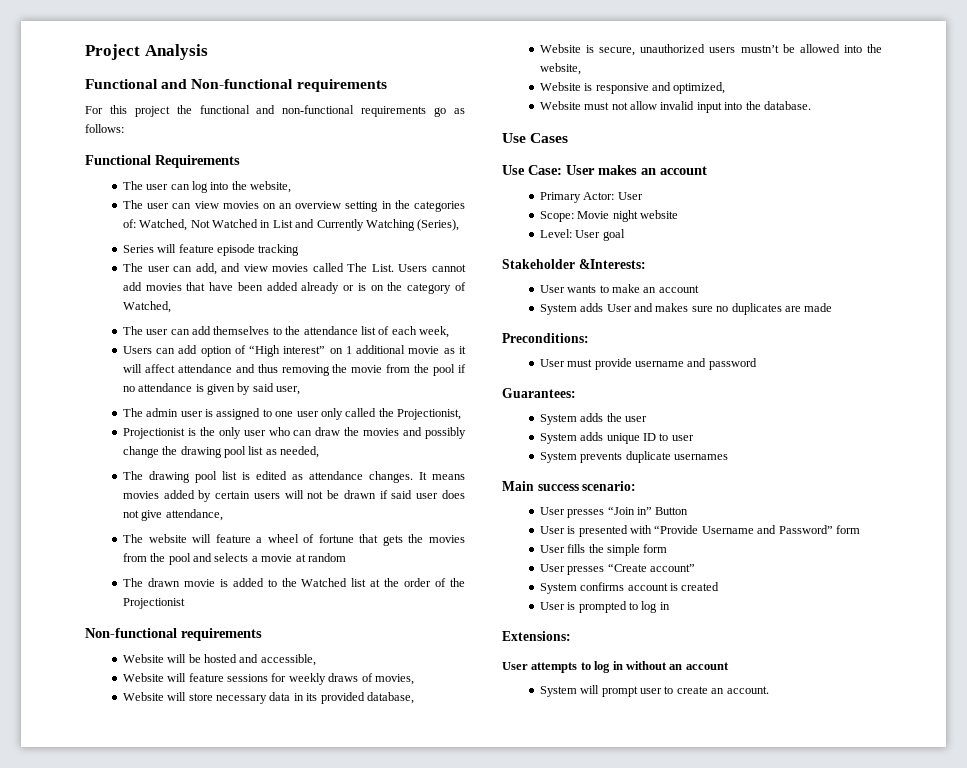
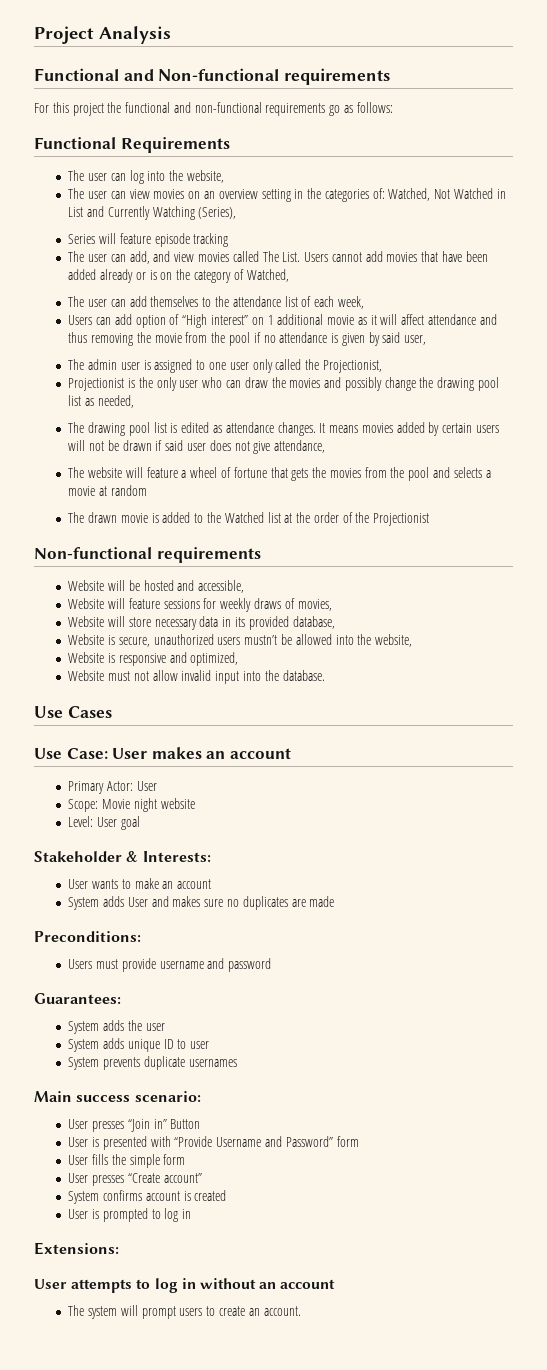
[578,259,646,269] &Interests: -> [126,851,211,862] & Interests:
[539,359,565,367] User -> [68,959,93,969] Users
[539,686,577,697] System -> [68,1305,118,1319] The system
[640,688,663,694] user -> [179,1308,203,1316] users

